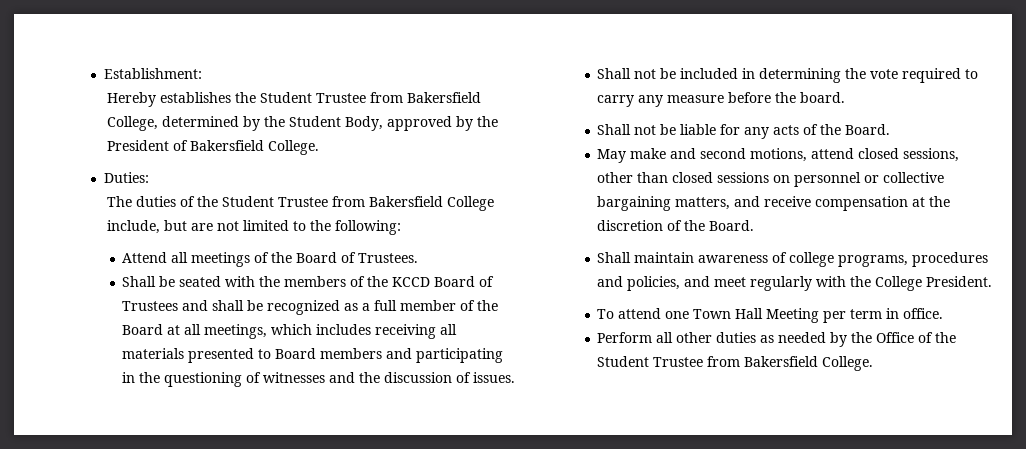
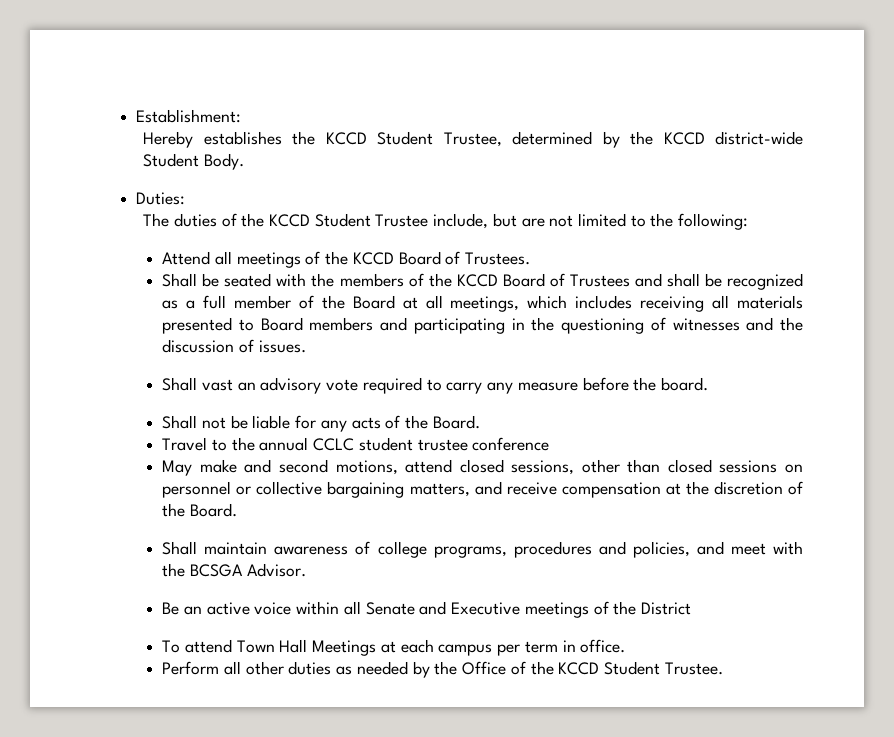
[259,92,481,103] [106,116,498,131] [106,140,319,155] Student Trustee from Bakersfield College, determined by the Student Body, approved by the President of Bakersfield College. -> [325,131,803,148] [143,153,244,170] KCCD Student Trustee, determined by the KCCD district-wide Student Body.
[221,196,494,211] Student Trustee from Bakersfield College -> [268,213,429,227] KCCD Student Trustee
(293, 257) none -> [352,252,394,265] KCCD
[634,68,867,83] not be included in determining the -> [202,377,322,394] vast an advisory
(891, 129) none -> [162,437,550,451] // Travel to the annual CCLC student trustee conference
[750,276,993,291] regularly with the College President. -> [772,541,803,555] [162,563,306,577] [162,601,691,618] with the BCSGA Advisor. // Be an active voice within all Senate and Executive meetings of the District
[665,311,690,319] one -> (233, 646) none
[766,308,820,323] Meeting -> [312,639,493,656] Meetings at each campus
[597,356,874,371] Student Trustee from Bakersfield College. -> [558,661,723,675] KCCD Student Trustee.

